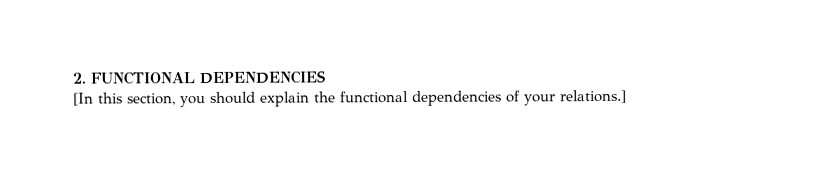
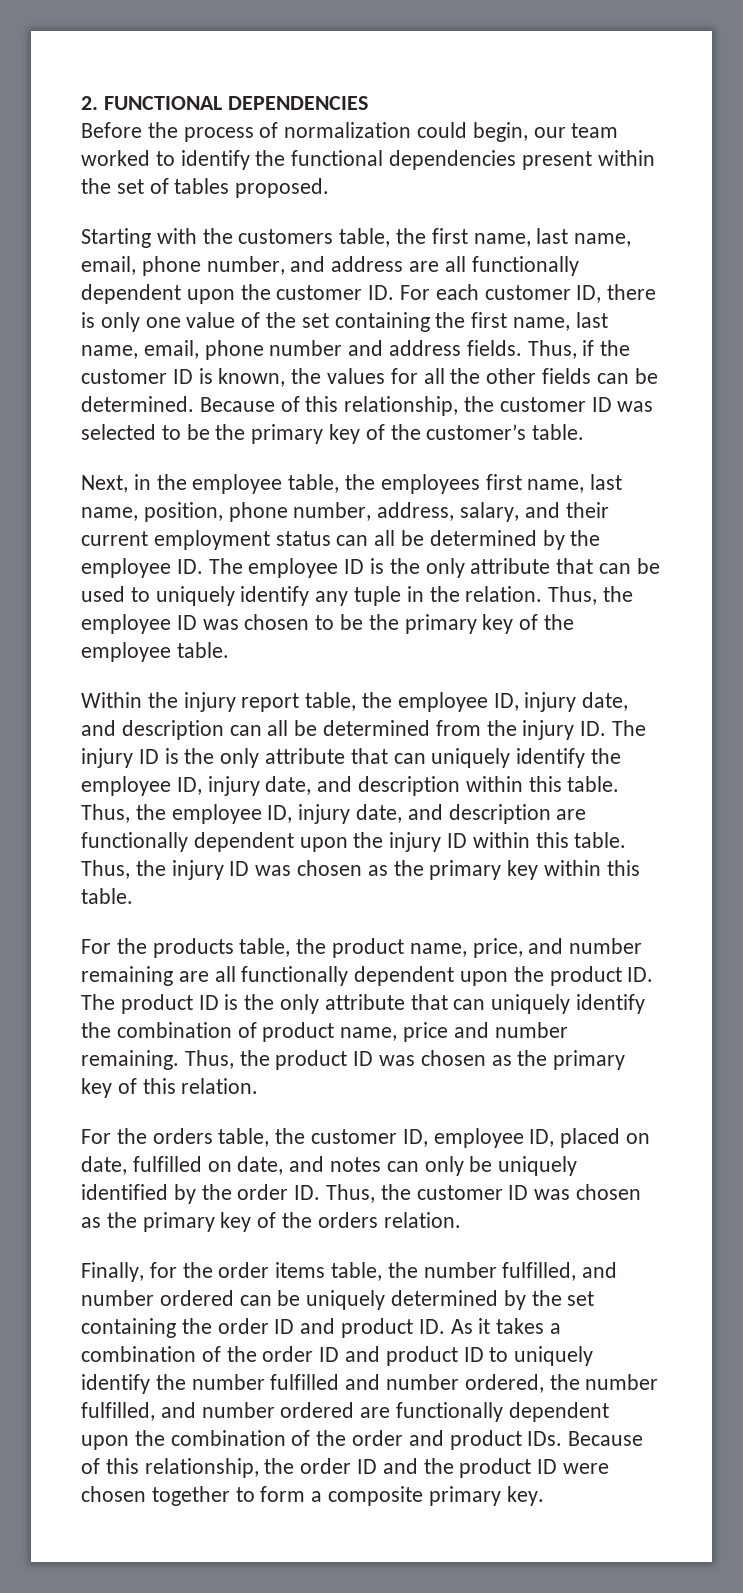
[73,89,627,108] [In this section, you should explain the functional dependencies of your relations.] -> [81,122,619,142] [81,150,655,170] [81,178,330,198] [81,228,632,248] [81,256,579,276] [81,284,657,304] [81,312,608,332] [81,340,631,360] [81,368,658,387] [81,396,654,416] [81,424,585,444] [81,474,623,494] [81,502,609,522] [81,530,601,550] [81,558,660,578] [81,586,634,606] [81,614,575,634] [81,642,229,662] [81,692,629,712] [81,720,647,740] [81,748,622,768] [81,776,620,796] [81,804,587,824] [81,832,627,852] [81,860,640,880] [81,888,133,904] [81,938,643,958] [81,966,654,986] [81,994,646,1014] [81,1022,568,1042] [81,1050,626,1070] [81,1078,259,1098] [81,1128,651,1148] [81,1156,578,1176] [81,1184,642,1204] [81,1212,461,1232] [81,1262,618,1282] [81,1290,595,1310] [81,1318,562,1338] [81,1346,594,1366] [81,1374,659,1394] [81,1402,609,1422] [81,1430,644,1450] [81,1458,610,1478] [81,1486,544,1506] Before the process of normalization could begin, our team worked to identify the functional dependencies present within the set of tables proposed. // Starting with the customers table, the first name, last name, email, phone number, and address are all functionally dependent upon the customer ID. For each customer ID, there is only one value of the set containing the first name, last name, email, phone number and address fields. Thus, if the customer ID is known, the values for all the other fields can be determined. Because of this relationship, the customer ID was selected to be the primary key of the customer’s table. // Next, in the employee table, the employees first name, last name, position, phone number, address, salary, and their current employment status can all be determined by the employee ID. The employee ID is the only attribute that can be used to uniquely identify any tuple in the relation. Thus, the employee ID was chosen to be the primary key of the employee table. // Within the injury report table, the employee ID, injury date, and description can all be determined from the injury ID. The injury ID is the only attribute that can uniquely identify the employee ID, injury date, and description within this table. Thus, the employee ID, injury date, and description are functionally dependent upon the injury ID within this table. Thus, the injury ID was chosen as the primary key within this table. // For the products table, the product name, price, and number remaining are all functionally dependent upon the product ID. The product ID is the only attribute that can uniquely identify the combination of product name, price and number remaining. Thus, the product ID was chosen as the primary key of this relation. // For the orders table, the customer ID, employee ID, placed on date, fulfilled on date, and notes can only be uniquely identified by the order ID. Thus, the customer ID was chosen as the primary key of the orders relation. // Finally, for the order items table, the number fulfilled, and number ordered can be uniquely determined by the set containing the order ID and product ID. As it takes a combination of the order ID and product ID to uniquely identify the number fulfilled and number ordered, the number fulfilled, and number ordered are functionally dependent upon the combination of the order and product IDs. Because of this relationship, the order ID and the product ID were chosen together to form a composite primary key.

